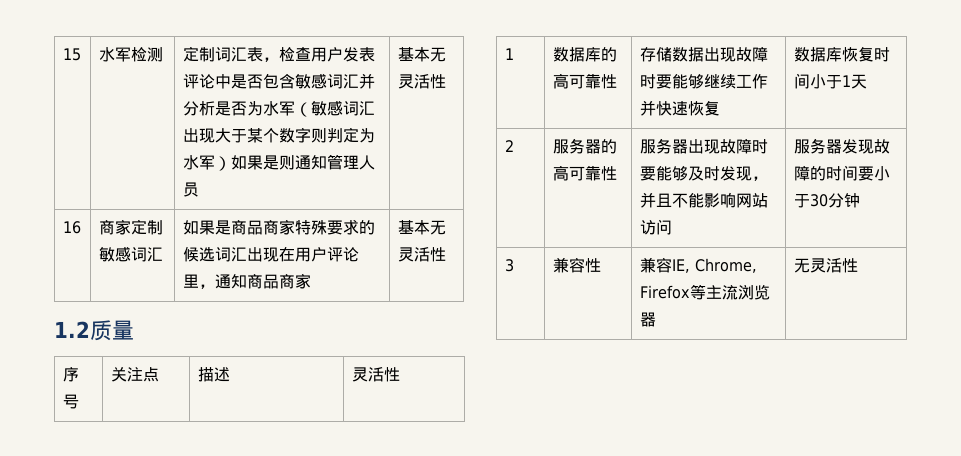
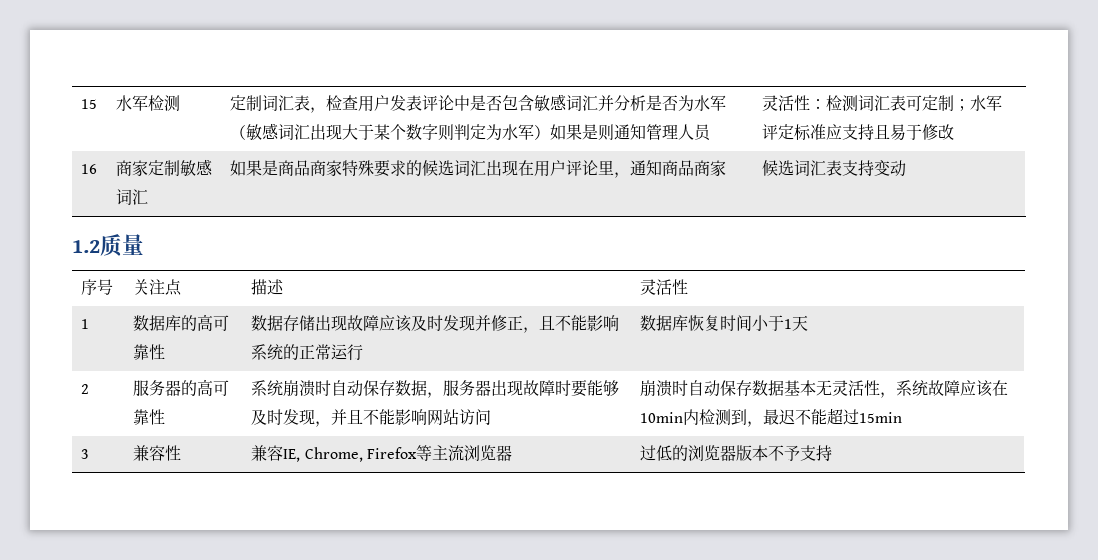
[397,47,446,62] [397,74,446,89] 基本无灵活性 -> [762,95,1003,111] [762,124,955,141] 灵活性：检测词汇表可定制；水军评定标准应支持且易于修改
[397,220,446,235] [397,247,446,262] 基本无灵活性 -> [762,160,907,177] 候选词汇表支持变动
[639,46,768,62] [639,74,768,89] [639,100,720,116] 存储数据出现故障时要能够继续工作并快速恢复 -> [251,315,620,333] [251,344,364,361] 数据存储出现故障应该及时发现并修正，且不能影响系统的正常运行
(617, 173) none -> [251,380,444,398] 系统崩溃时自动保存数据，
[793,138,890,154] [793,165,890,181] [793,193,860,208] 服务器发现故障的时间要小于30分钟 -> [640,380,1009,398] [640,408,903,427] 崩溃时自动保存数据基本无灵活性，系统故障应该在10min内检测到，最迟不能超过15min
[793,258,858,273] 无灵活性 -> [640,445,833,461] 过低的浏览器版本不予支持

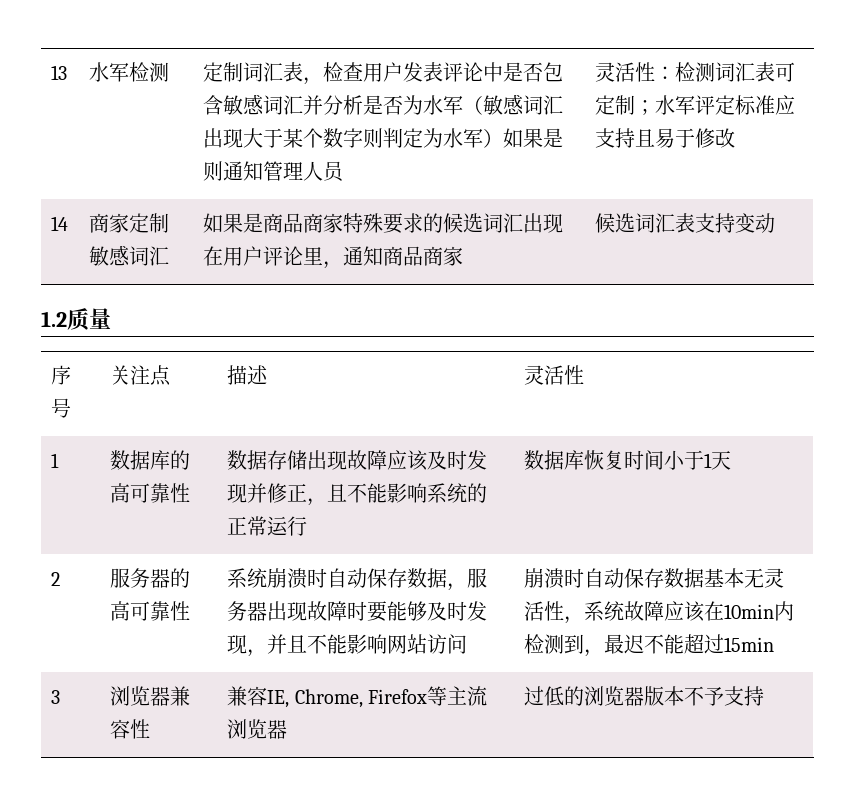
[81,99,98,109] 15 -> [51,65,68,80] 13
[81,164,98,174] 16 -> [51,216,69,231] 14
(90, 454) none -> [110,686,171,706] 浏览器

